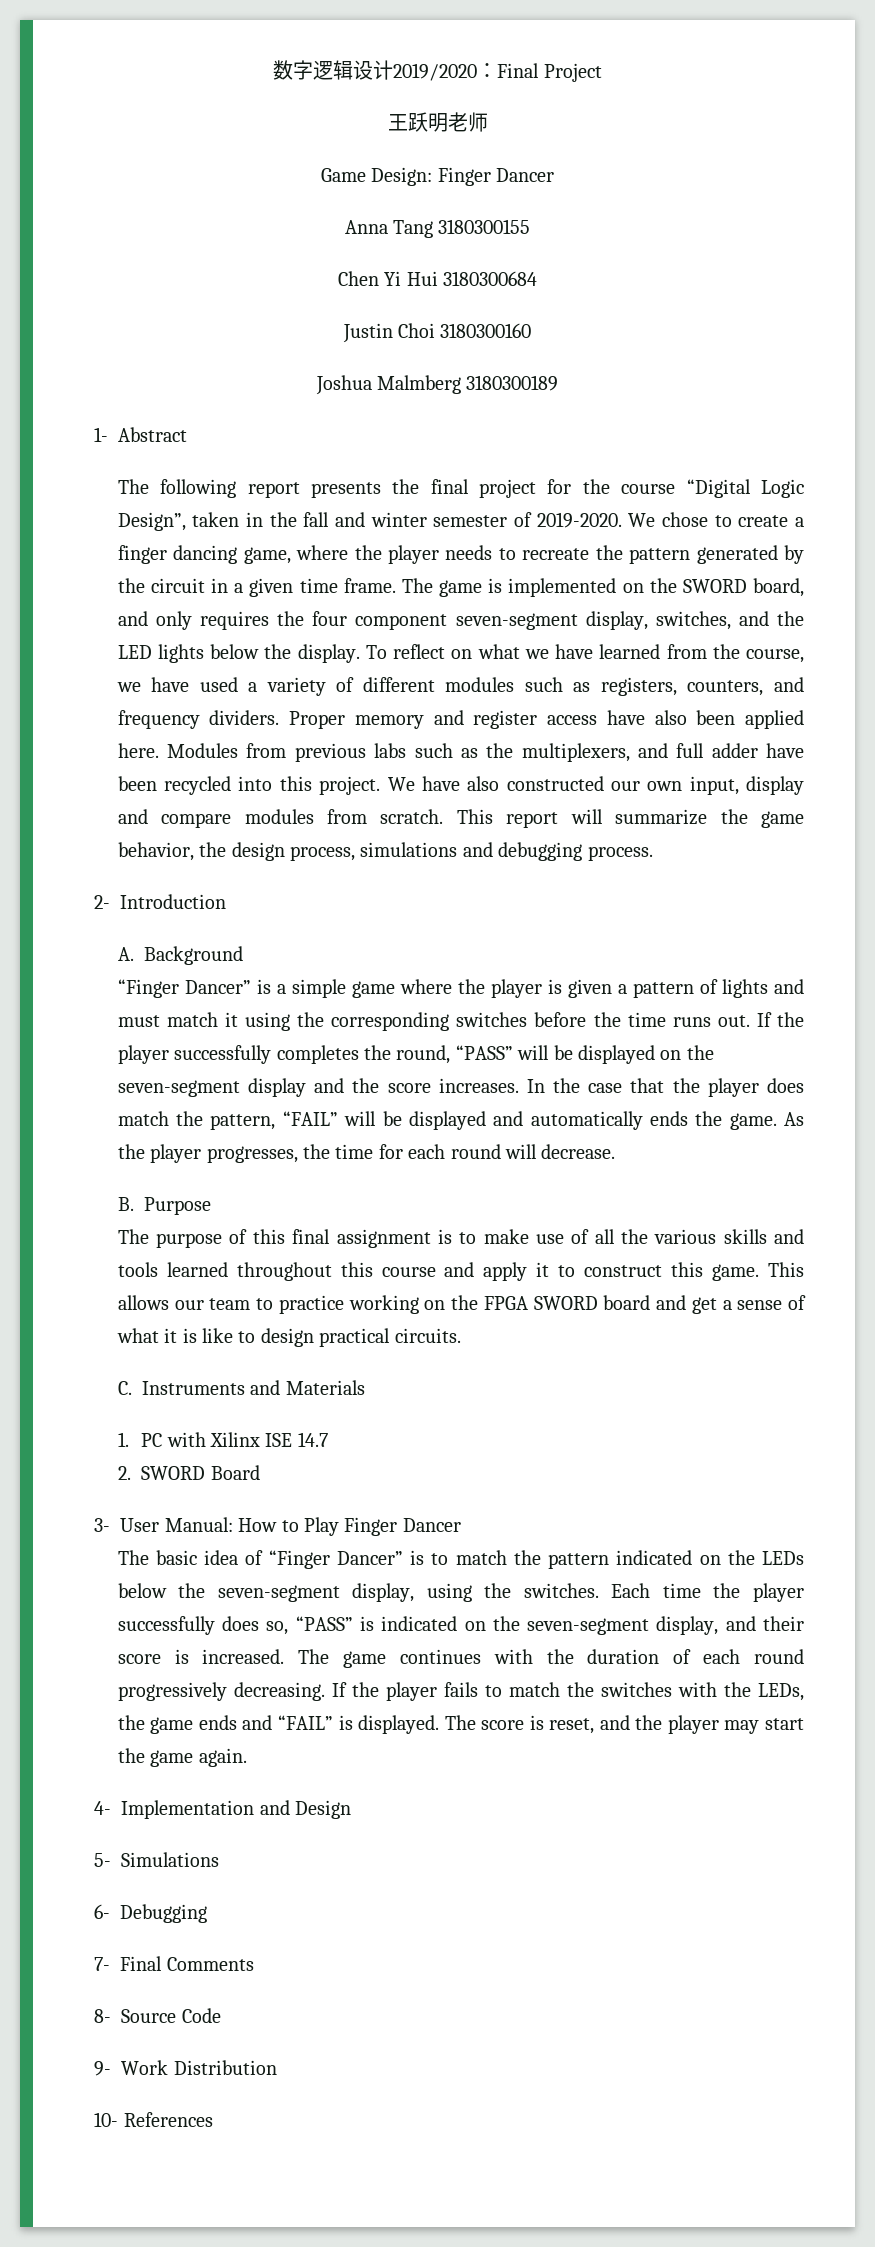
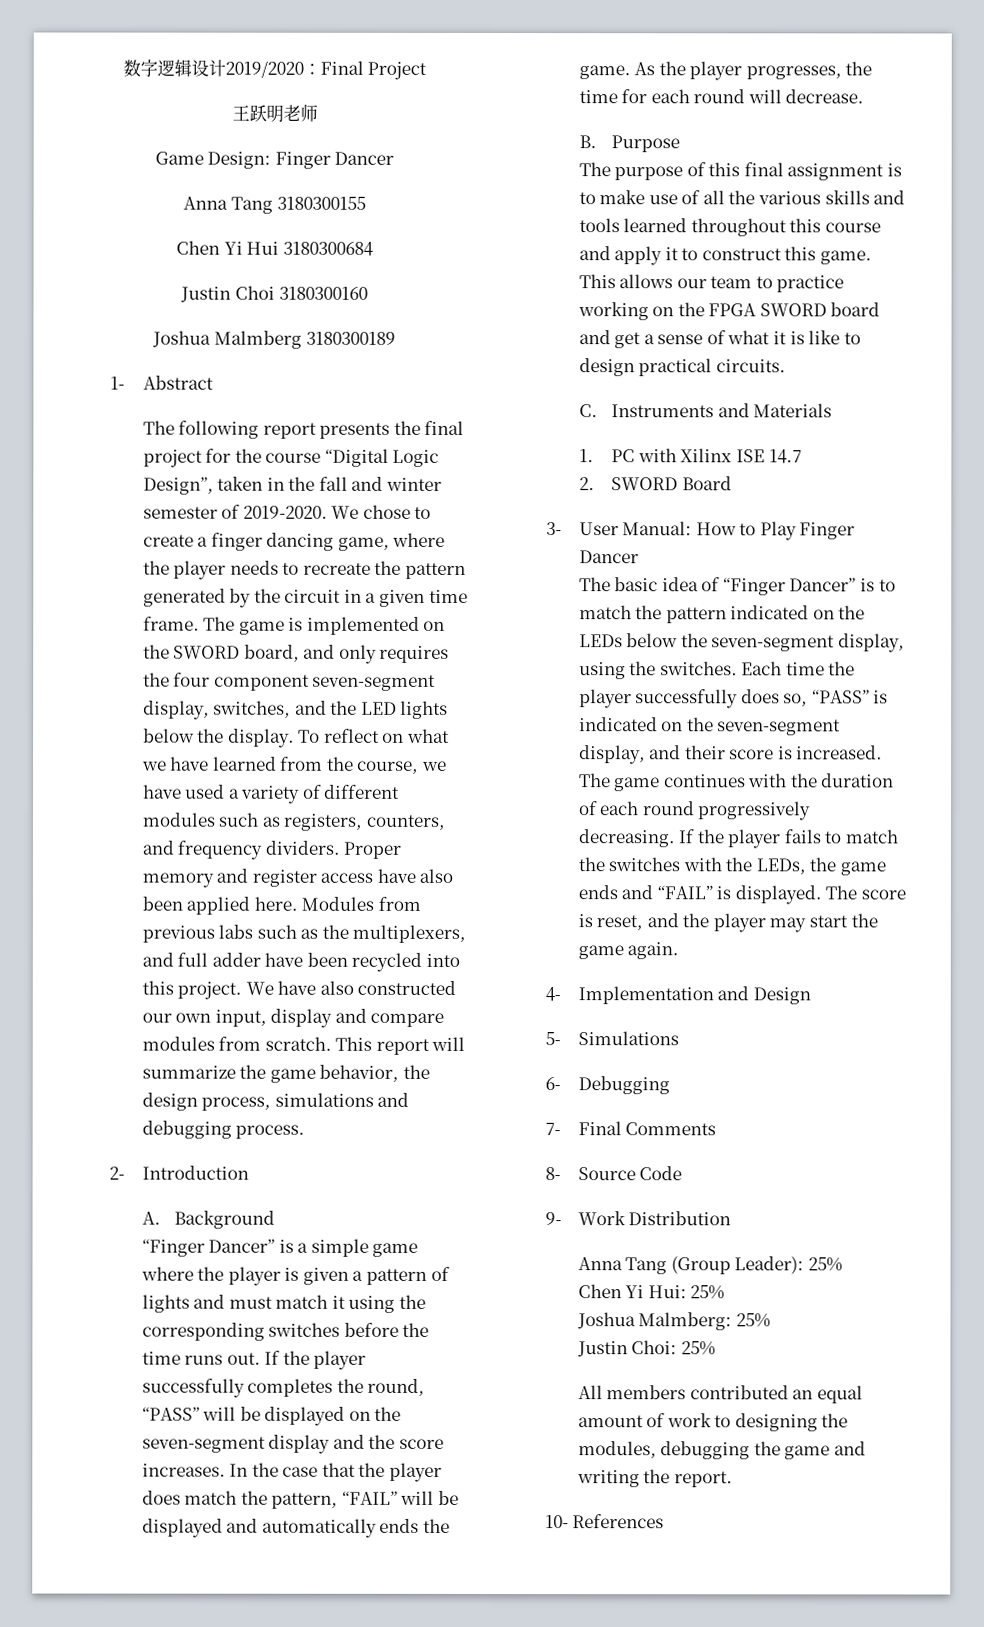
(277, 2067) none -> [577,1256,843,1275] [577,1284,726,1300] [576,1312,771,1331] [576,1340,716,1358] [577,1385,863,1404] [577,1413,849,1432] [577,1441,866,1460] [576,1469,733,1488] // Anna Tang (Group Leader): 25% // Chen Yi Hui: 25% // Joshua Malmberg: 25% // Justin Choi: 25% // All members contributed an equal amount of work to designing the modules, debugging the game and writing the report.

